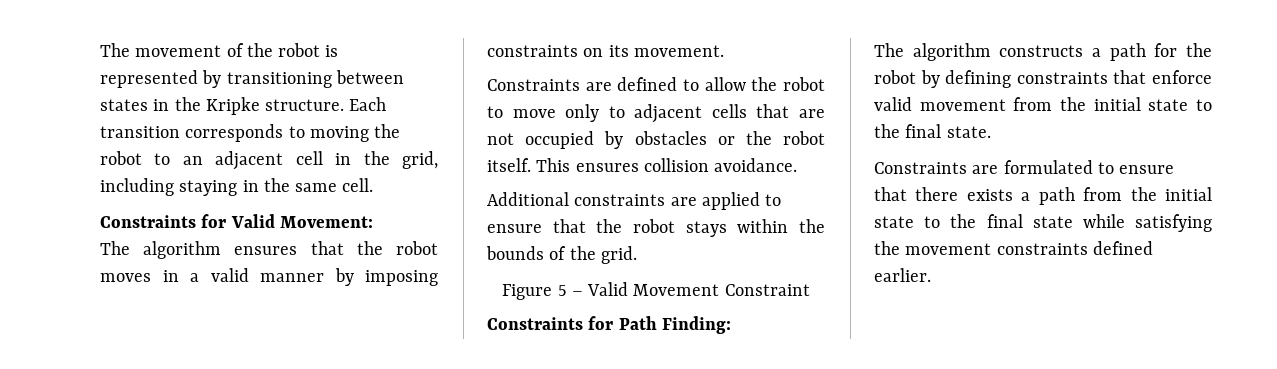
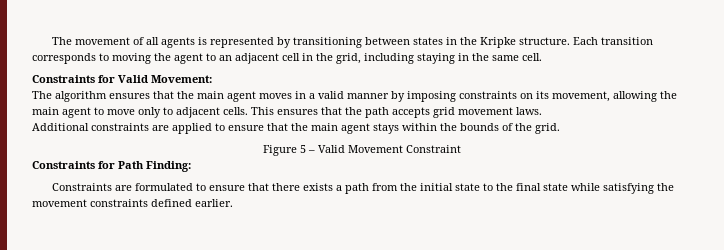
[246,43,321,57] the robot -> [146,37,196,48] all agents
[100,151,142,165] robot -> [174,53,203,64] agent
[396,241,438,255] robot -> [197,91,256,102] main agent
[633,45,724,57] [487,77,825,91] movement. // Constraints are defined to allow the robot -> [552,91,677,102] [32,107,91,118] movement, allowing the main agent
[711,104,825,118] [487,131,825,149] [487,158,798,172] cells that are not occupied by obstacles or the robot itself. This ensures collision avoidance. -> [223,107,542,118] cells. This ensures that the path accepts grid movement laws.
[633,219,675,233] robot -> [311,123,370,134] main agent
[874,43,1212,61] [874,70,1212,88] [874,97,1212,111] [874,124,991,138] // The algorithm constructs a path for the robot by defining constraints that enforce valid movement from the initial state to the final state. -> (191, 166) none

